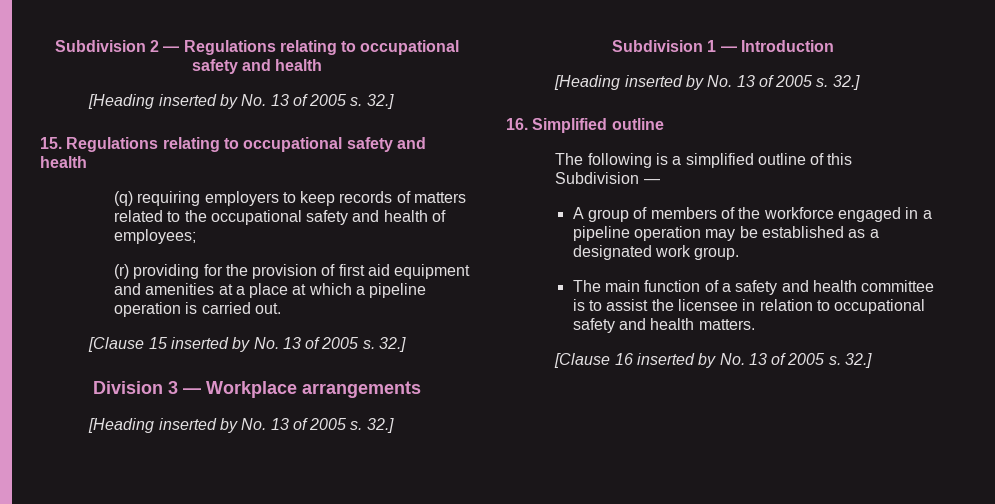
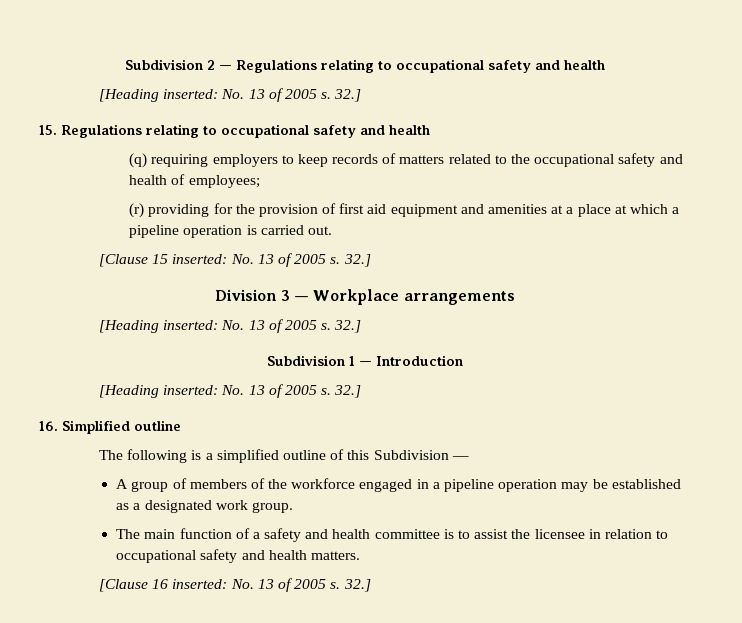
[158,94,238,109] inserted by -> [163,89,219,99] inserted:
[170,337,251,352] inserted by -> [172,254,228,264] inserted:
[158,418,238,433] inserted by -> [163,320,219,330] inserted:
[624,75,704,90] inserted by -> [163,385,219,395] inserted:
[636,353,717,368] inserted by -> [172,579,228,589] inserted:

